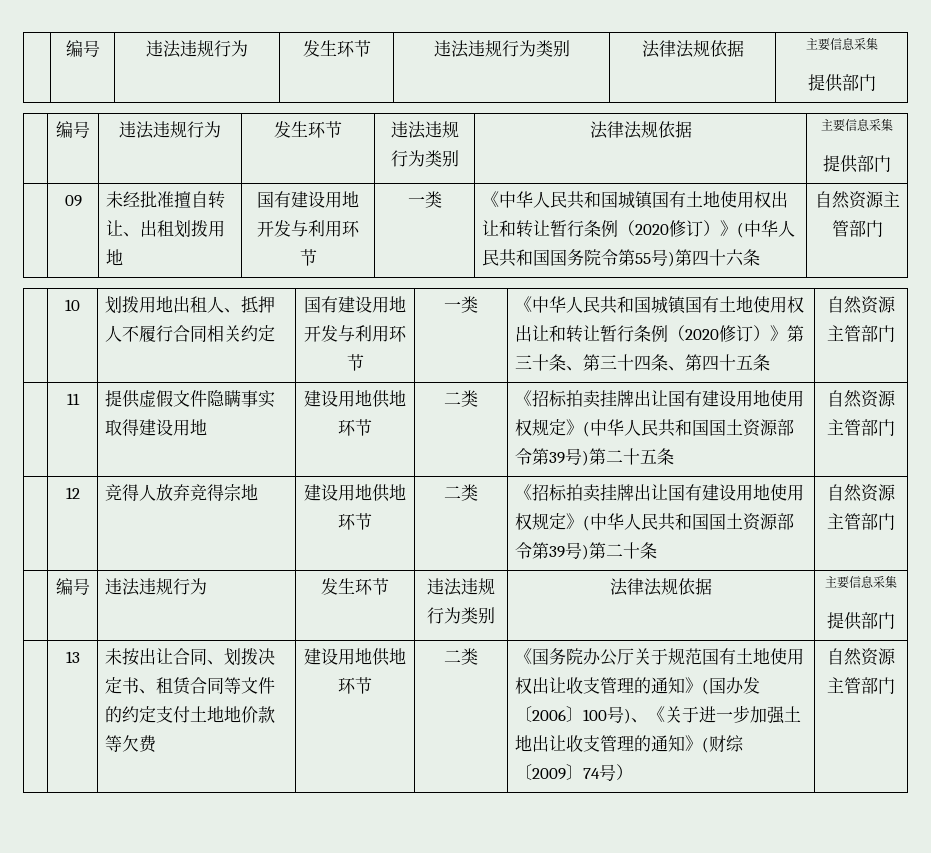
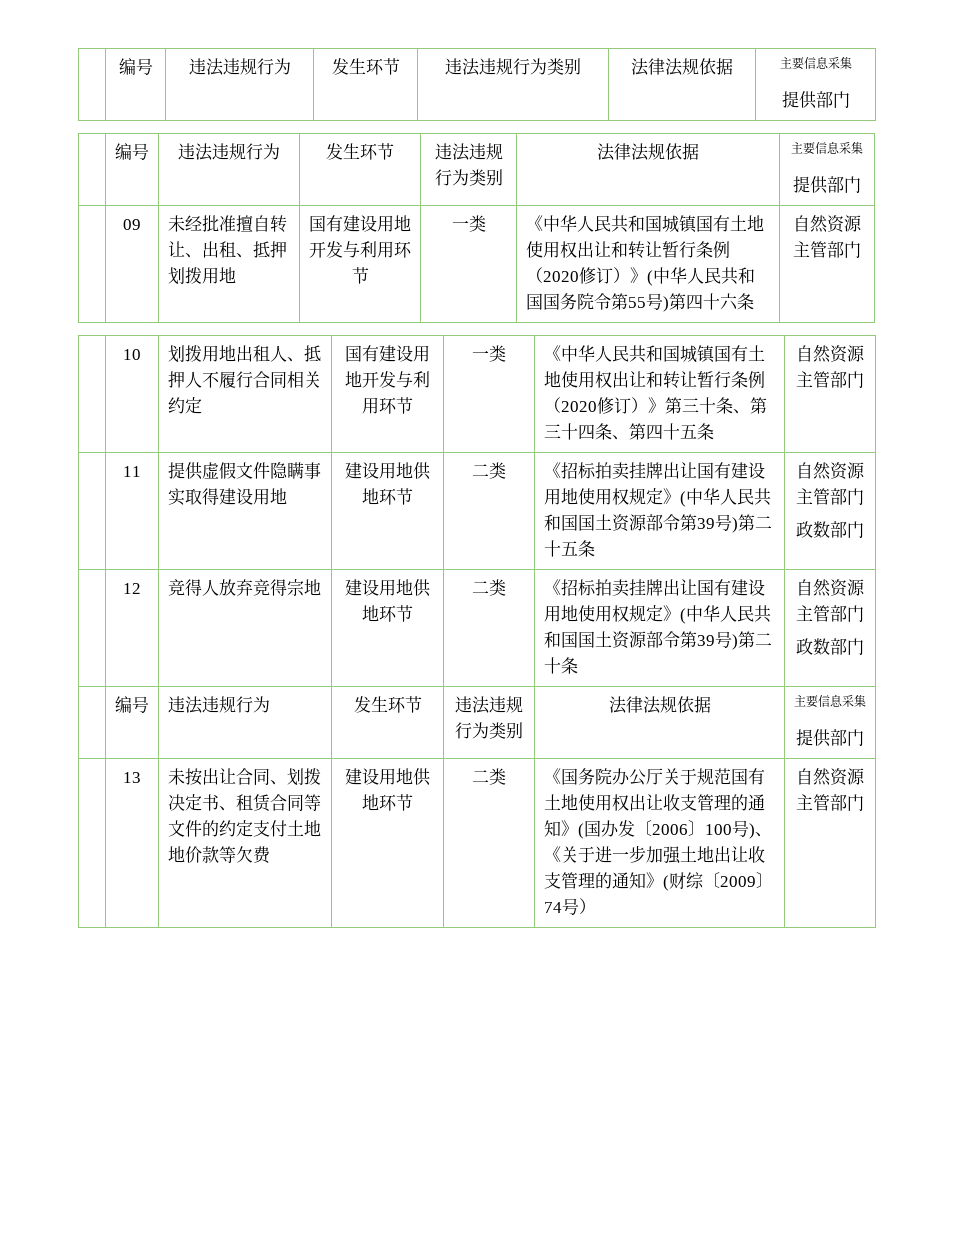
(175, 228) none -> [235,241,287,258] 、抵押
(895, 427) none -> [796,521,864,538] // 政数部门
(895, 521) none -> [796,638,864,655] // 政数部门

